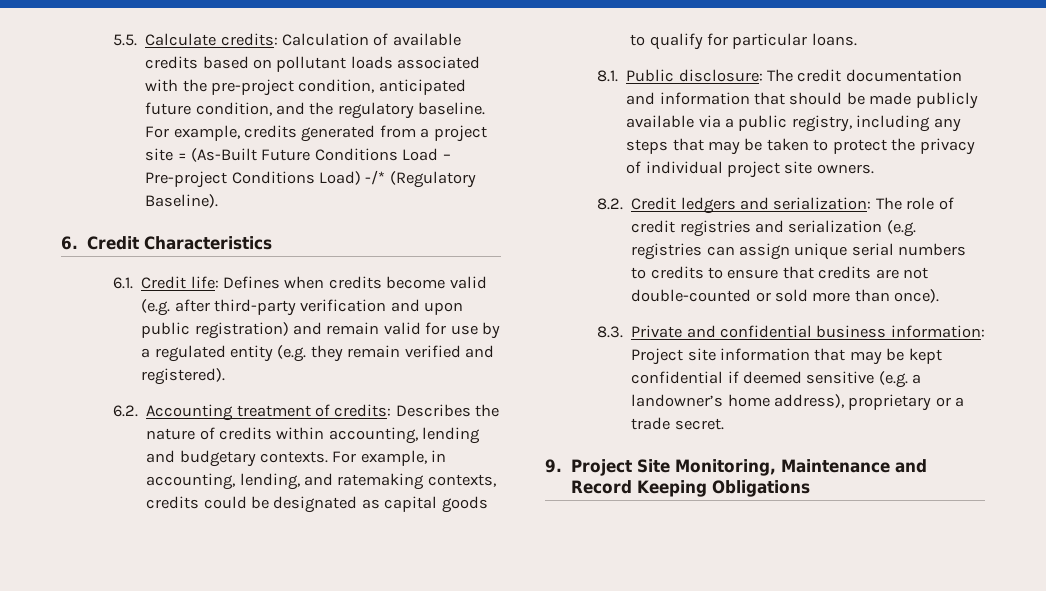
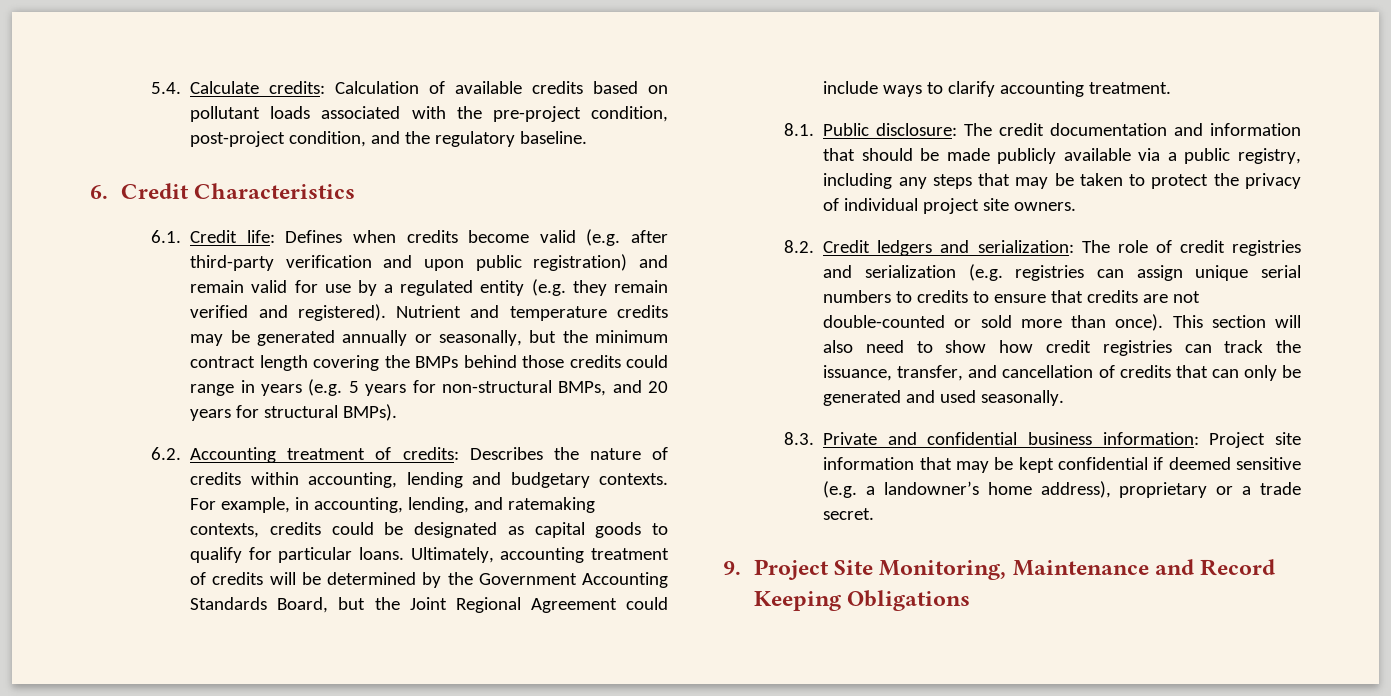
[112,34,137,46] 5.5. -> [150,82,181,94] 5.4.
[378,79,466,95] [145,102,192,115] anticipated future -> [190,131,286,147] post-project
[145,125,487,142] [145,148,451,162] [145,170,476,188] [145,194,219,208] For example, credits generated from a project site = (As-Built Future Conditions Load – Pre-project Conditions Load) -/* (Regulatory Baseline). -> (588, 137) none
(226, 376) none -> [396,305,668,321] [190,330,668,346] [190,355,668,371] [190,379,668,396] [190,404,398,421] Nutrient and temperature credits may be generated annually or seasonally, but the minimum contract length covering the BMPs behind those credits could range in years (e.g. 5 years for non-structural BMPs, and 20 years for structural BMPs).
(857, 39) none -> [410,547,669,563] [190,572,668,588] [190,597,668,613] [823,81,1172,97] Ultimately, accounting treatment of credits will be determined by the Government Accounting Standards Board, but the Joint Regional Agreement could include ways to clarify accounting treatment.
(940, 296) none -> [1172,315,1301,328] [823,340,1301,356] [823,365,1301,381] [823,390,1065,406] This section will also need to show how credit registries can track the issuance, transfer, and cancellation of credits that can only be generated and used seasonally.

